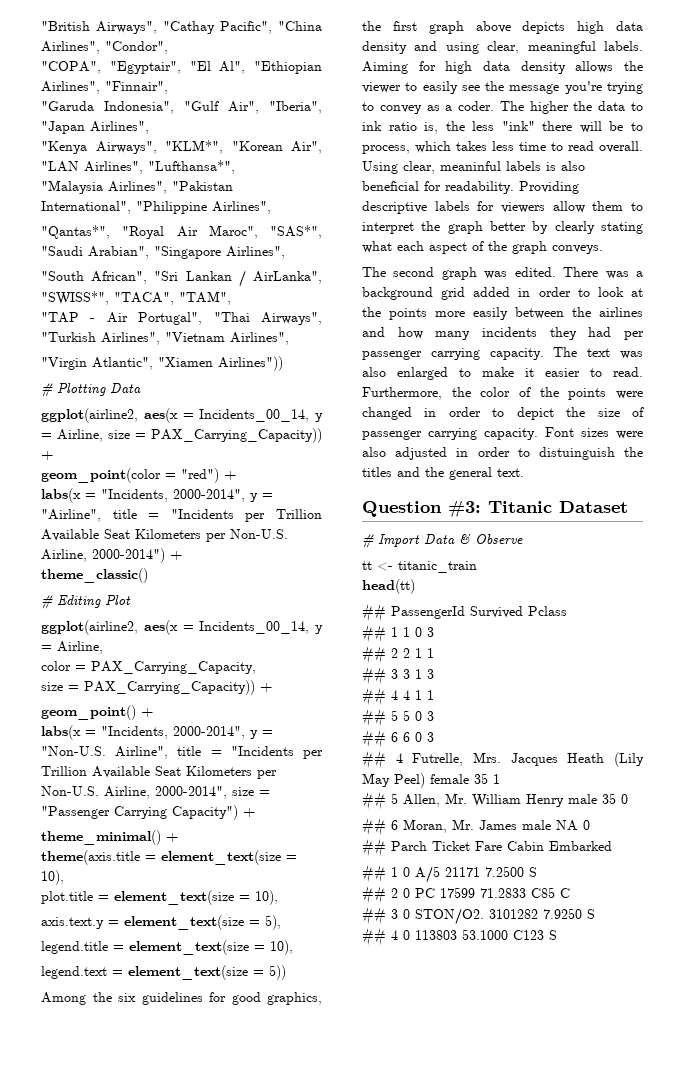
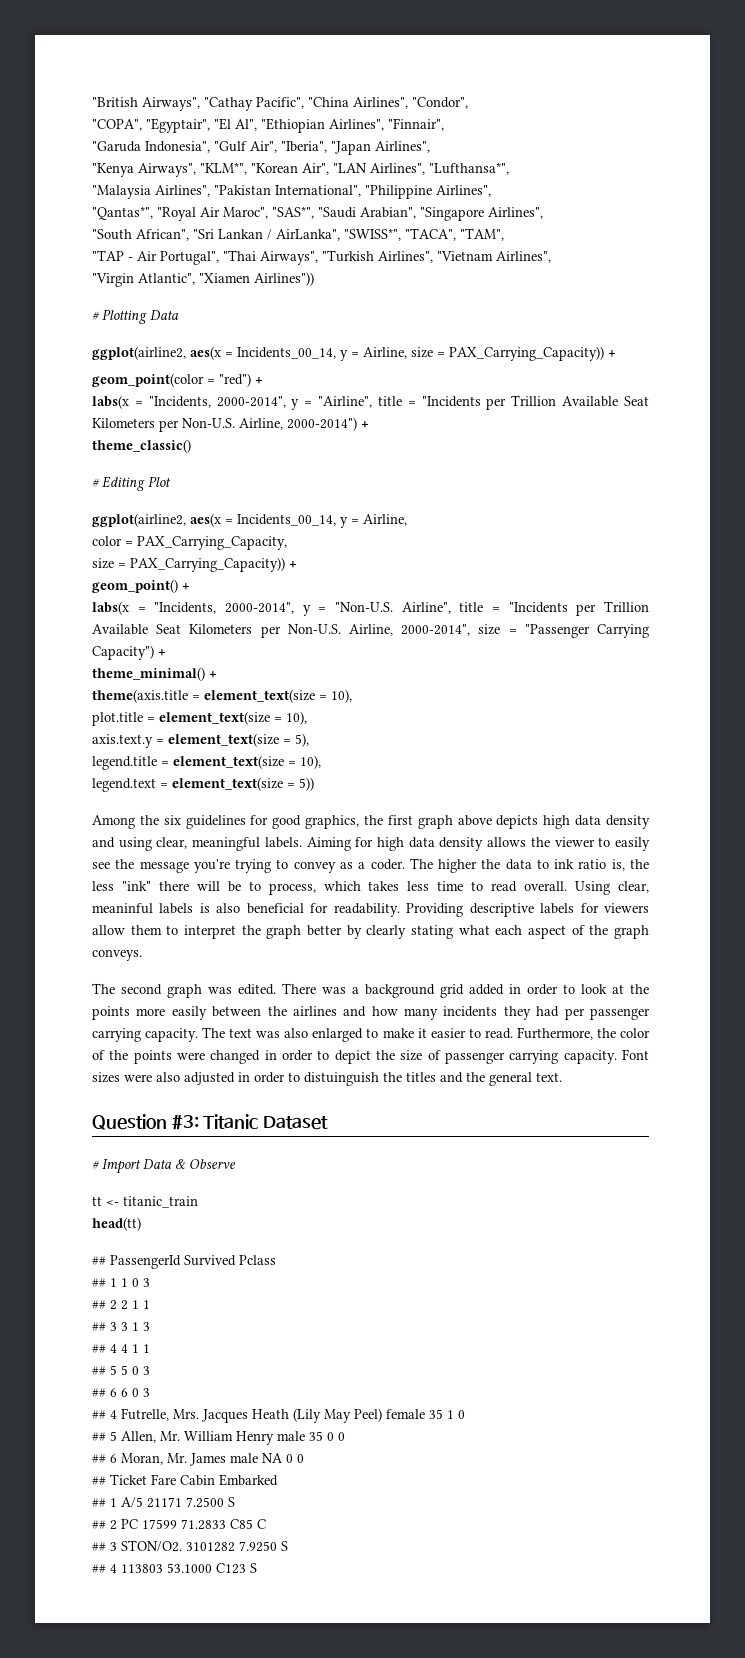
(500, 779) none -> [458,1410,465,1419] 0
(628, 799) none -> [338,1432,345,1441] 0
[362,839,427,857] // ## Parch -> [297,1454,304,1463] [92,1476,106,1485] 0 // ##
[403,867,410,877] 0 -> (117, 1502) none
[403,888,410,898] 0 -> (117, 1525) none
[403,909,410,919] 0 -> (117, 1546) none
[403,930,410,940] 0 -> (117, 1568) none

